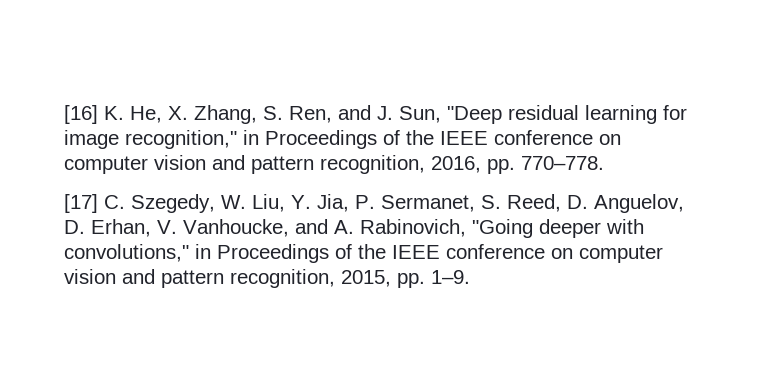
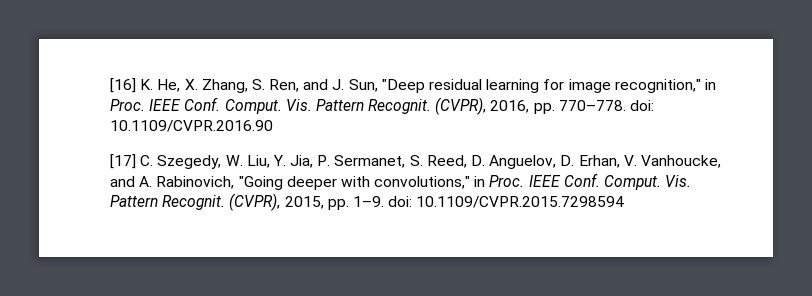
[265,130,621,149] [64,155,425,174] Proceedings of the IEEE conference on computer vision and pattern recognition, -> [110,97,487,115] Proc. IEEE Conf. Comput. Vis. Pattern Recognit. (CVPR),
(604, 163) none -> [630,100,655,111] [110,120,273,132] doi: 10.1109/CVPR.2016.90
[217,244,663,263] [64,269,335,288] Proceedings of the IEEE conference on computer vision and pattern recognition, -> [489,173,692,190] [110,193,281,211] Proc. IEEE Conf. Comput. Vis. Pattern Recognit. (CVPR),
(470, 277) none -> [388,196,625,208] doi: 10.1109/CVPR.2015.7298594

